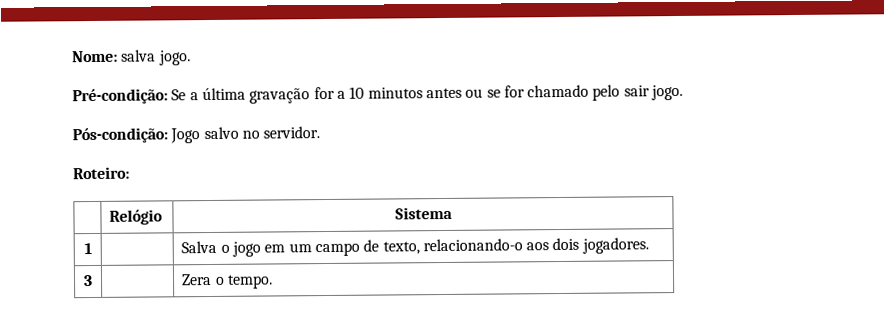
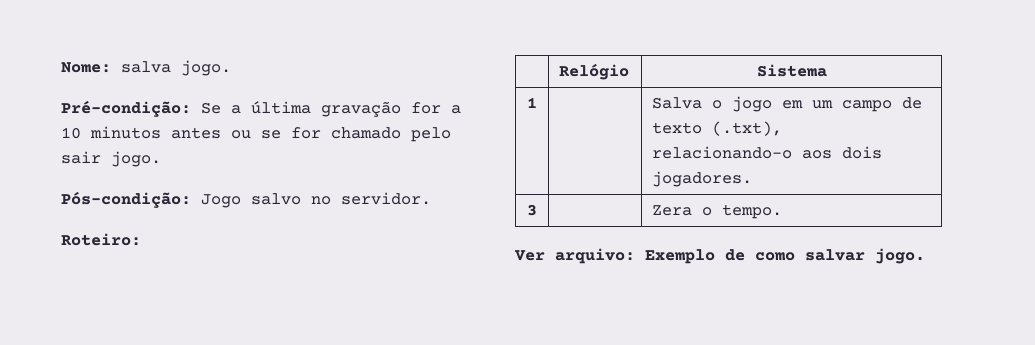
[382,241,420,255] texto, -> [652,121,783,136] texto (.txt),
(273, 281) none -> [514,248,925,264] // Ver arquivo: Exemplo de como salvar jogo.

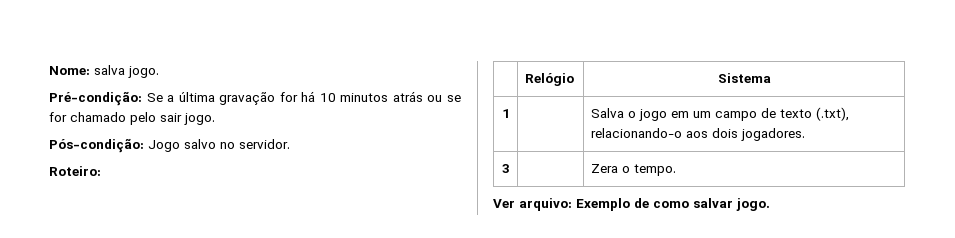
[451,105,461,114] a -> [301,91,316,102] há
[171,127,221,139] antes -> [392,91,423,102] atrás

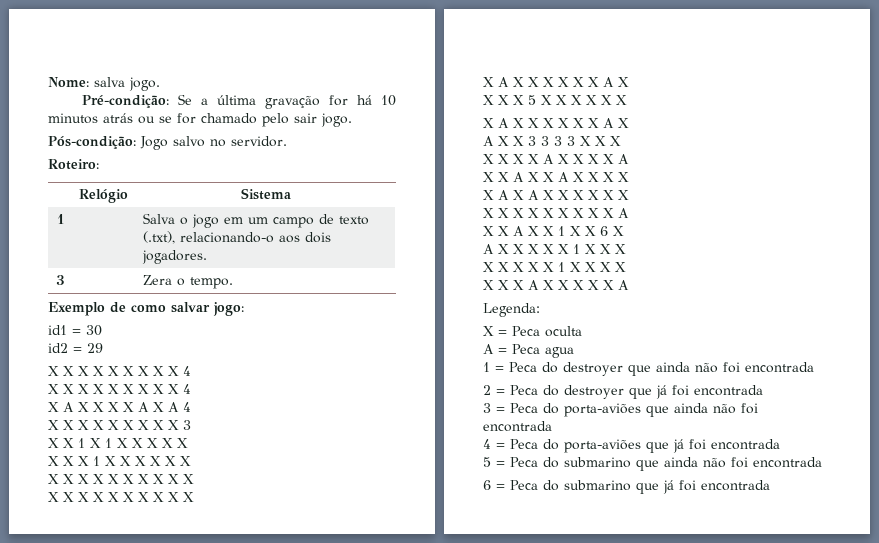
[493,198,572,211] Ver arquivo: -> (234, 283) none
[736,198,770,211] jogo. -> [213,302,244,316] [48,325,102,336] [48,343,103,353] [48,366,191,376] [48,384,191,394] [48,402,191,412] [48,420,191,430] [48,438,188,448] [48,456,191,466] [48,474,194,484] [48,492,194,502] [483,77,629,87] [483,95,627,105] [483,118,629,128] [483,136,621,146] [483,154,629,164] [483,172,629,182] [483,190,629,200] [483,208,629,218] [483,226,624,236] [483,244,626,254] [483,262,626,272] [483,280,629,290] [483,303,540,317] [483,326,582,337] [483,344,574,358] [483,362,814,376] [483,385,763,399] [483,403,758,417] [483,421,552,432] [483,439,780,453] [483,457,822,471] [483,480,770,494] jogo: // id1 = 30 // id2 = 29 // X X X X X X X X X 4 // X X X X X X X X X 4 // X A X X X X A X A 4 // X X X X X X X X X 3 // X X 1 X 1 X X X X X // X X X 1 X X X X X X // X X X X X X X X X X // X X X X X X X X X X // X A X X X X X X A X // X X X 5 X X X X X X // X A X X X X X X A X // A X X 3 3 3 3 X X X // X X X X A X X X X A // X X A X X A X X X X // X A X A X X X X X X // X X X X X X X X X A // X X A X X 1 X X 6 X // A X X X X X 1 X X X // X X X X X 1 X X X X // X X X A X X X X X A // Legenda: // X = Peca oculta // A = Peca agua // 1 = Peca do destroyer que ainda não foi encontrada // 2 = Peca do destroyer que já foi encontrada // 3 = Peca do porta-aviões que ainda não foi encontrada // 4 = Peca do porta-aviões que já foi encontrada // 5 = Peca do submarino que ainda não foi encontrada // 6 = Peca do submarino que já foi encontrada

